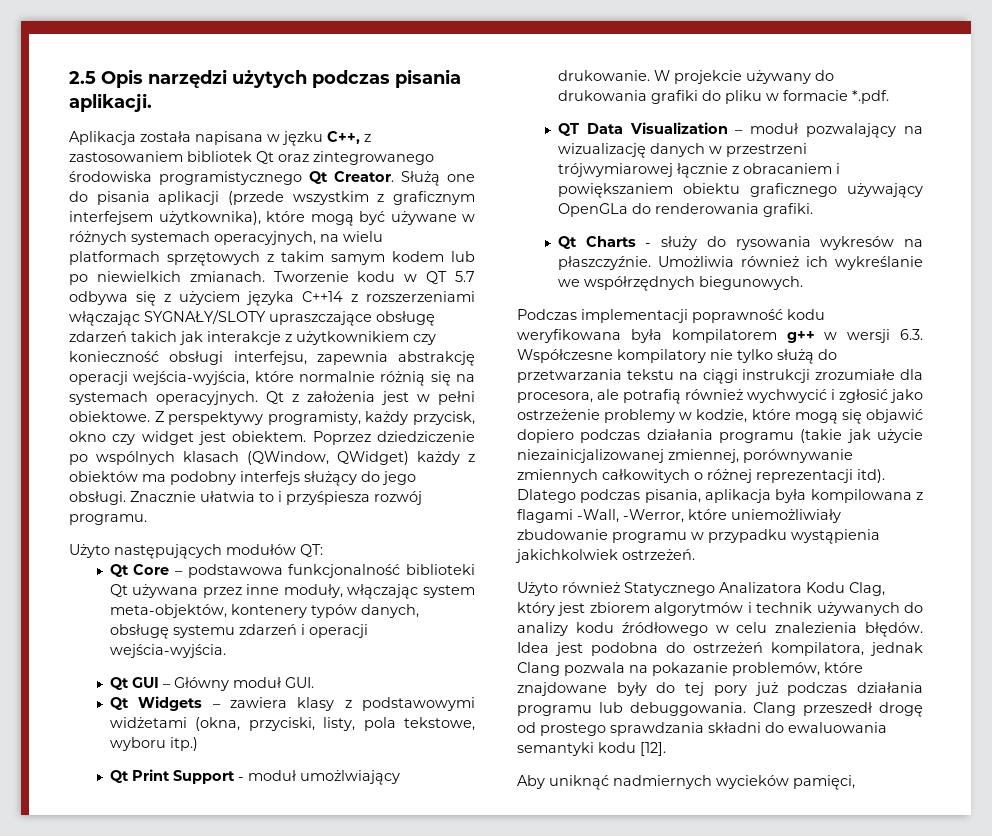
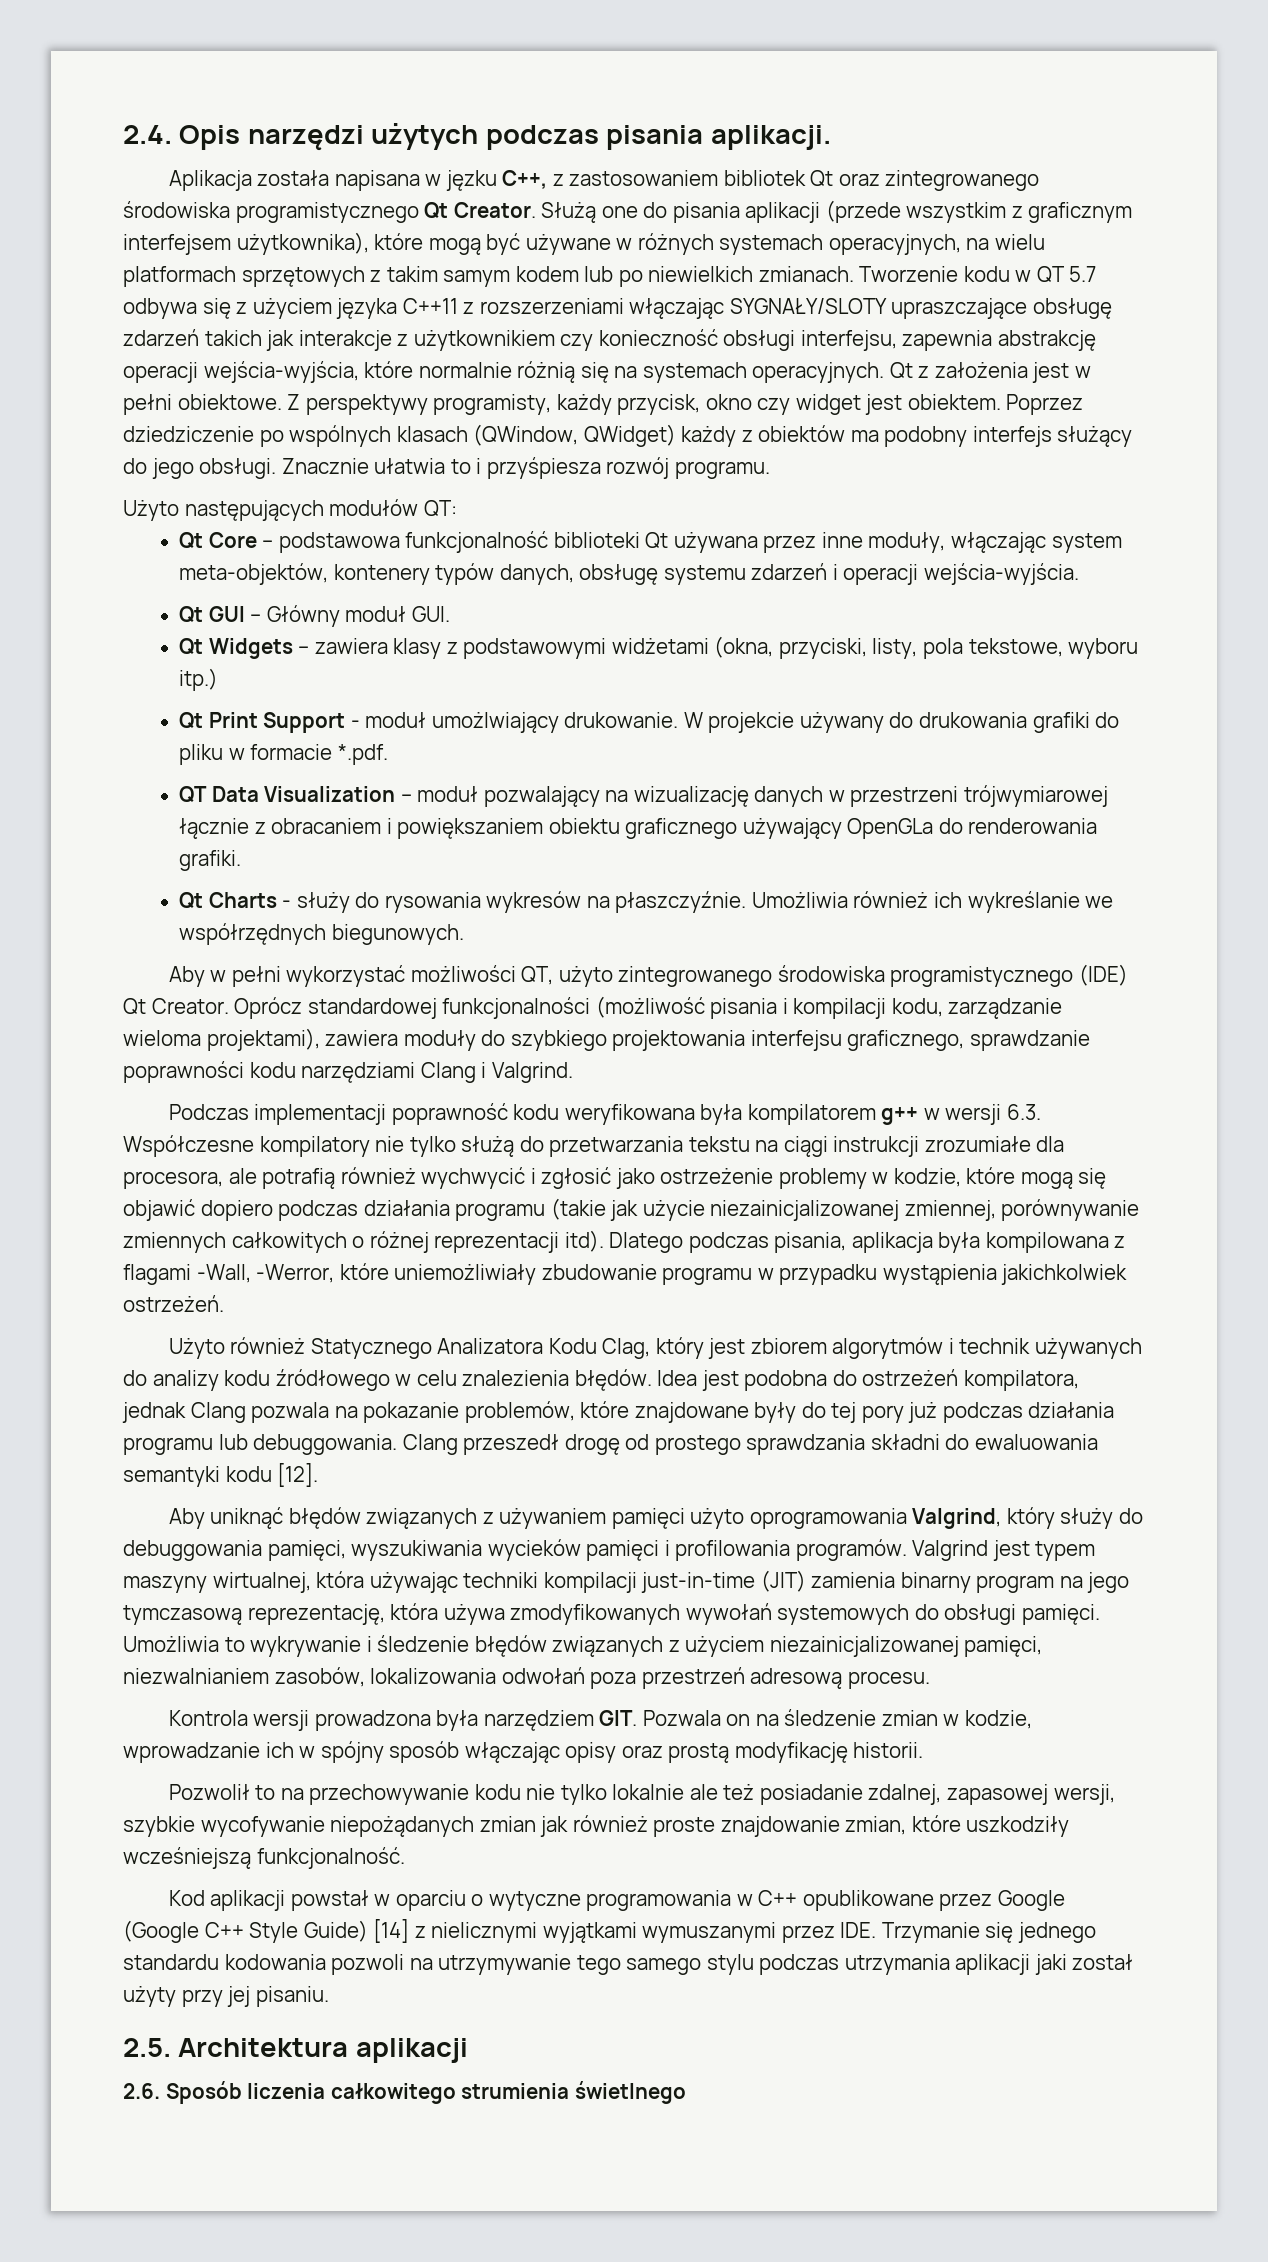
[69,71,96,84] 2.5 -> [123,125,172,144] 2.4.
[302,291,343,302] C++14 -> [402,298,458,314] C++11
(803, 283) none -> [168,964,1128,987] [123,996,1063,1019] [123,1028,1090,1051] [123,1061,573,1083] // Aby w pełni wykorzystać możliwości QT, użyto zintegrowanego środowiska programistycznego (IDE) Qt Creator. Oprócz standardowej funkcjonalności (możliwość pisania i kompilacji kodu, zarządzanie wieloma projektami), zawiera moduły do szybkiego projektowania interfejsu graficznego, sprawdzanie poprawności kodu narzędziami Clang i Valgrind.
[613,775,855,790] nadmiernych wycieków pamięci, -> [288,1507,1143,1529] [123,1539,1096,1561] [123,1570,1130,1593] [123,1603,1100,1625] [123,1635,1043,1657] [123,1667,930,1689] [168,1709,1032,1731] [123,1741,924,1763] [168,1784,1115,1805] [123,1815,1070,1837] [123,1847,405,1869] [168,1890,1065,1911] [123,1919,1096,1943] [123,1954,1134,1975] [123,1986,329,2007] [123,2038,468,2063] [123,2081,686,2104] błędów związanych z używaniem pamięci użyto oprogramowania Valgrind, który służy do debuggowania pamięci, wyszukiwania wycieków pamięci i profilowania programów. Valgrind jest typem maszyny wirtualnej, która używając techniki kompilacji just-in-time (JIT) zamienia binarny program na jego tymczasową reprezentację, która używa zmodyfikowanych wywołań systemowych do obsługi pamięci. Umożliwia to wykrywanie i śledzenie błędów związanych z użyciem niezainicjalizowanej pamięci, niezwalnianiem zasobów, lokalizowania odwołań poza przestrzeń adresową procesu. // Kontrola wersji prowadzona była narzędziem GIT. Pozwala on na śledzenie zmian w kodzie, wprowadzanie ich w spójny sposób włączając opisy oraz prostą modyfikację historii. // Pozwolił to na przechowywanie kodu nie tylko lokalnie ale też posiadanie zdalnej, zapasowej wersji, szybkie wycofywanie niepożądanych zmian jak również proste znajdowanie zmian, które uszkodziły wcześniejszą funkcjonalność. // Kod aplikacji powstał w oparciu o wytyczne programowania w C++ opublikowane przez Google (Google C++ Style Guide) [14] z nielicznymi wyjątkami wymuszanymi przez IDE. Trzymanie się jednego standardu kodowania pozwoli na utrzymywanie tego samego stylu podczas utrzymania aplikacji jaki został użyty przy jej pisaniu. // 2.5. Architektura aplikacji // 2.6. Sposób liczenia całkowitego strumienia świetlnego

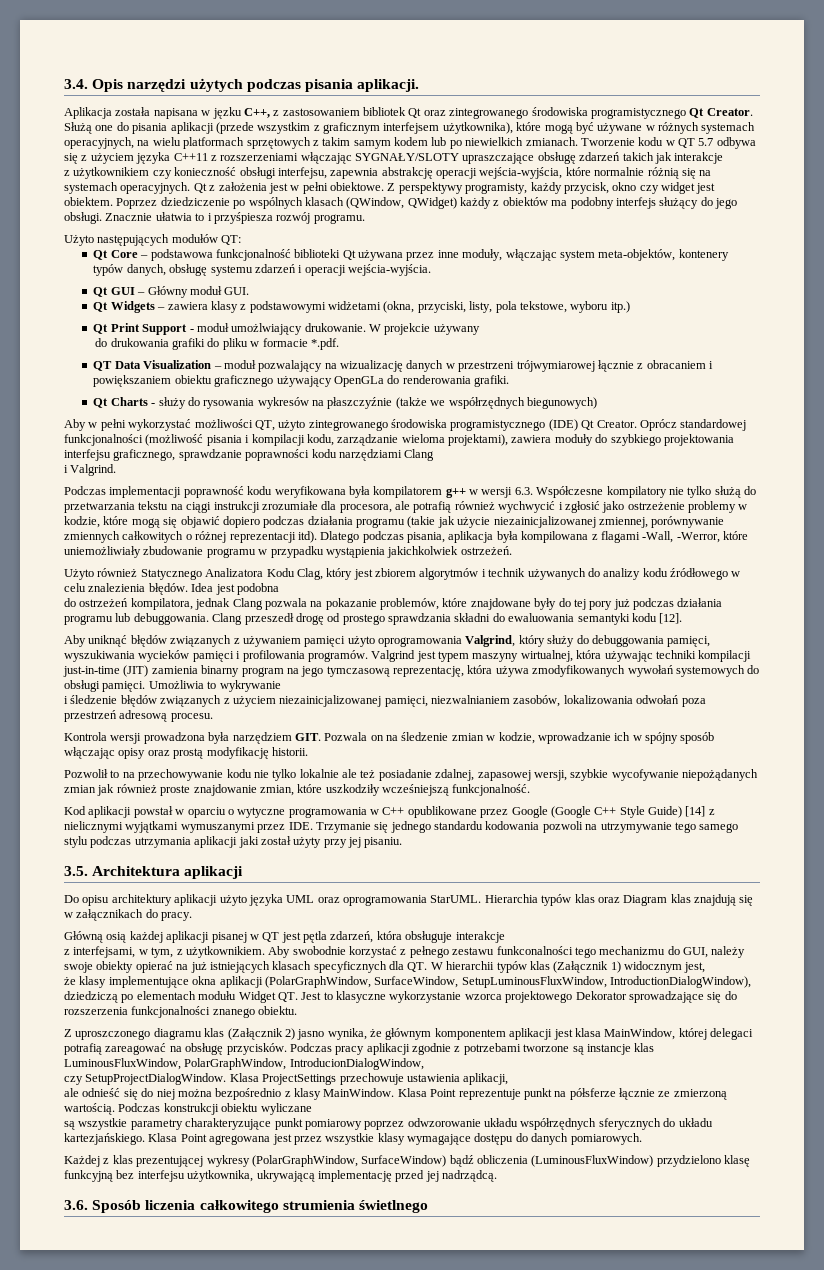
[123,125,172,144] 2.4. -> [64,79,88,89] 3.4.
(392, 340) none -> (724, 158) //
(884, 722) none -> (480, 329) //
[615,891,1080,913] płaszczyźnie. Umożliwia również ich wykreślanie -> [327,397,427,409] płaszczyźnie (także
[331,924,464,945] biegunowych. -> [526,397,597,409] biegunowych)
(476, 1072) none -> (435, 455) //
(828, 1380) none -> (279, 589) //
(362, 1646) none -> (281, 686) //
[123,2038,171,2057] 2.5. -> [64,866,88,876] 3.5.
[123,2083,160,2099] 2.6. -> [64,894,754,906] [64,909,193,921] [64,931,505,943] [64,946,746,958] [64,961,706,973] [64,976,751,988] [64,991,737,1003] [64,1006,298,1018] [64,1028,753,1040] [64,1043,655,1055] [64,1058,424,1070] [64,1073,509,1085] [64,1088,727,1100] [64,1103,312,1115] [64,1118,713,1130] [64,1133,642,1145] [64,1155,751,1167] [64,1170,497,1182] [64,1200,88,1210] Do opisu architektury aplikacji użyto języka UML oraz oprogramowania StarUML. Hierarchia typów klas oraz Diagram klas znajdują się w załącznikach do pracy. // Główną osią każdej aplikacji pisanej w QT jest pętla zdarzeń, która obsługuje interakcje // z interfejsami, w tym, z użytkownikiem. Aby swobodnie korzystać z pełnego zestawu funkconalności tego mechanizmu do GUI, należy swoje obiekty opierać na już istniejących klasach specyficznych dla QT. W hierarchii typów klas (Załącznik 1) widocznym jest, // że klasy implementujące okna aplikacji (PolarGraphWindow, SurfaceWindow, SetupLuminousFluxWindow, IntroductionDialogWindow), dziedziczą po elementach modułu Widget QT. Jest to klasyczne wykorzystanie wzorca projektowego Dekorator sprowadzające się do rozszerzenia funkcjonalności znanego obiektu. // Z uproszczonego diagramu klas (Załącznik 2) jasno wynika, że głównym komponentem aplikacji jest klasa MainWindow, której delegaci potrafią zareagować na obsługę przycisków. Podczas pracy aplikacji zgodnie z potrzebami tworzone są instancje klas LuminousFluxWindow, PolarGraphWindow, IntroducionDialogWindow, // czy SetupProjectDialogWindow. Klasa ProjectSettings przechowuje ustawienia aplikacji, // ale odnieść się do niej można bezpośrednio z klasy MainWindow. Klasa Point reprezentuje punkt na półsferze łącznie ze zmierzoną wartością. Podczas konstrukcji obiektu wyliczane // są wszystkie parametry charakteryzujące punkt pomiarowy poprzez odwzorowanie układu współrzędnych sferycznych do układu kartezjańskiego. Klasa Point agregowana jest przez wszystkie klasy wymagające dostępu do danych pomiarowych. // Każdej z klas prezentującej wykresy (PolarGraphWindow, SurfaceWindow) bądź obliczenia (LuminousFluxWindow) przydzielono klasę funkcyjną bez interfejsu użytkownika, ukrywającą implementację przed jej nadrządcą. // 3.6.

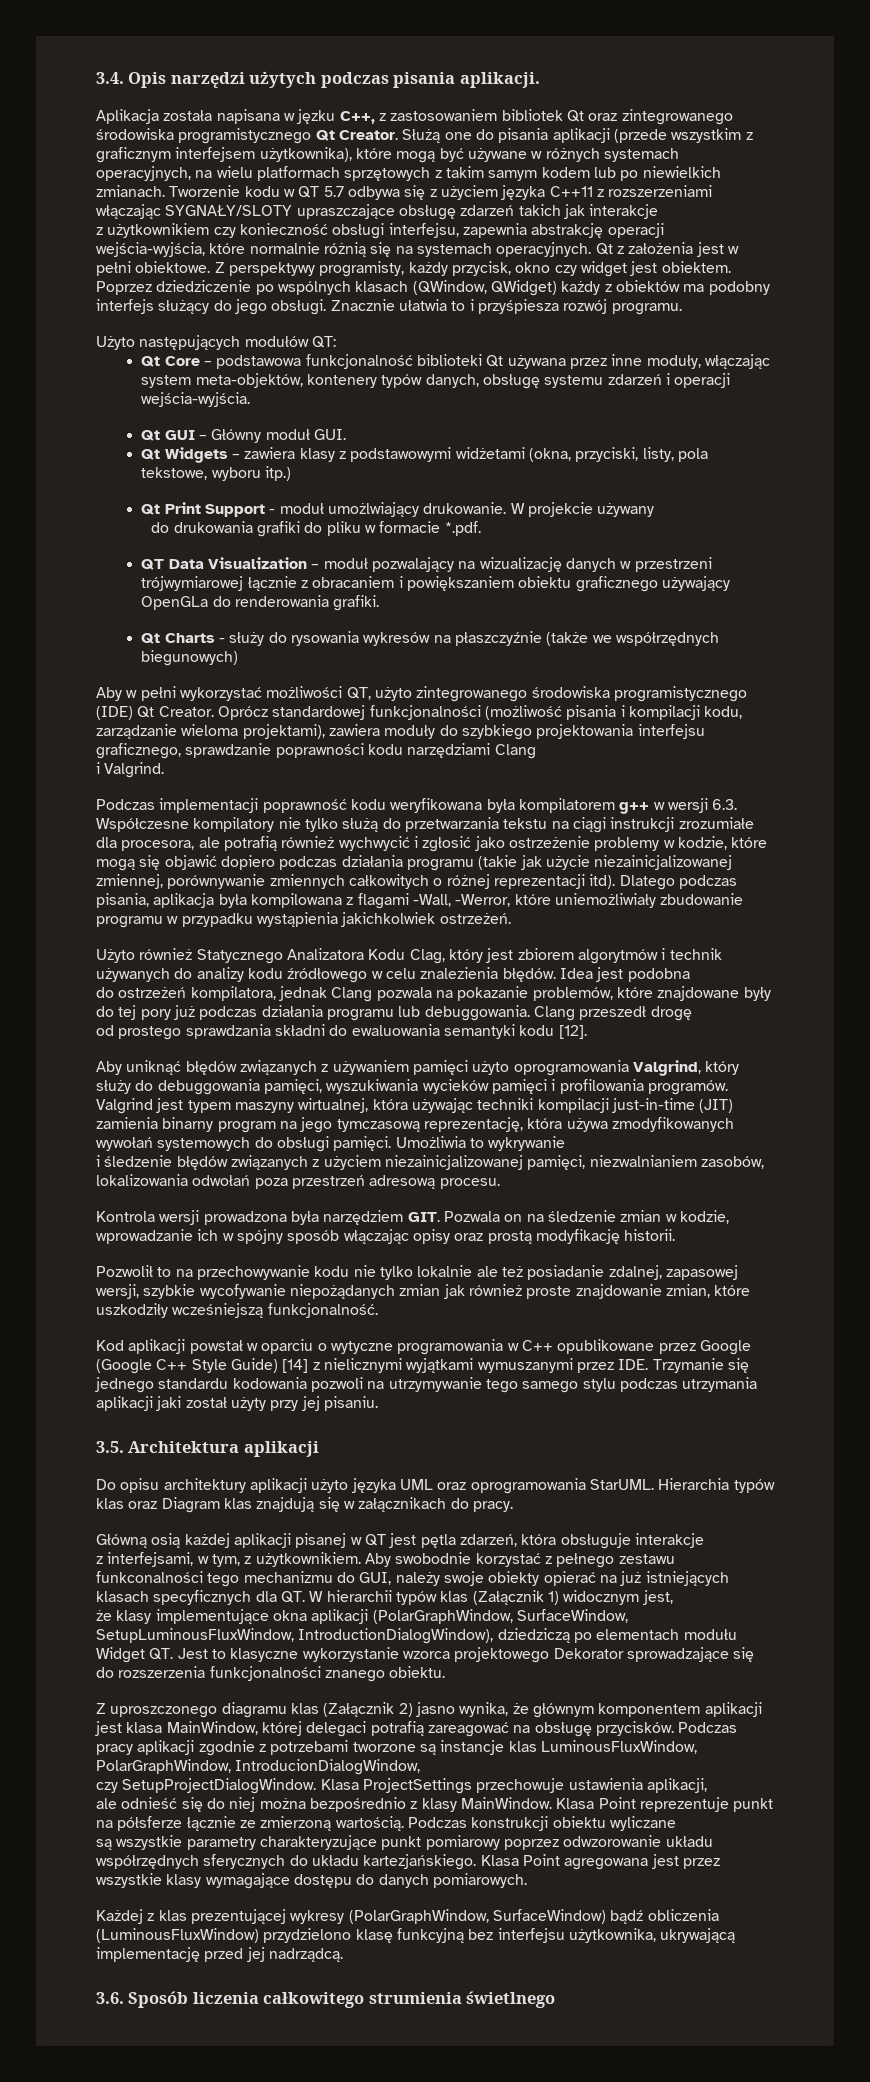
(324, 619) none -> (692, 1013) //

